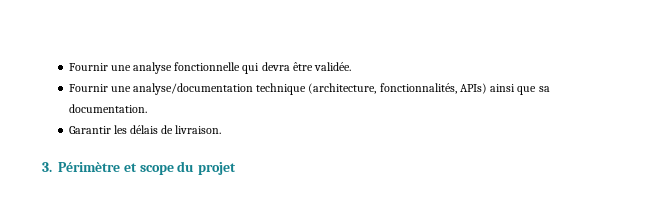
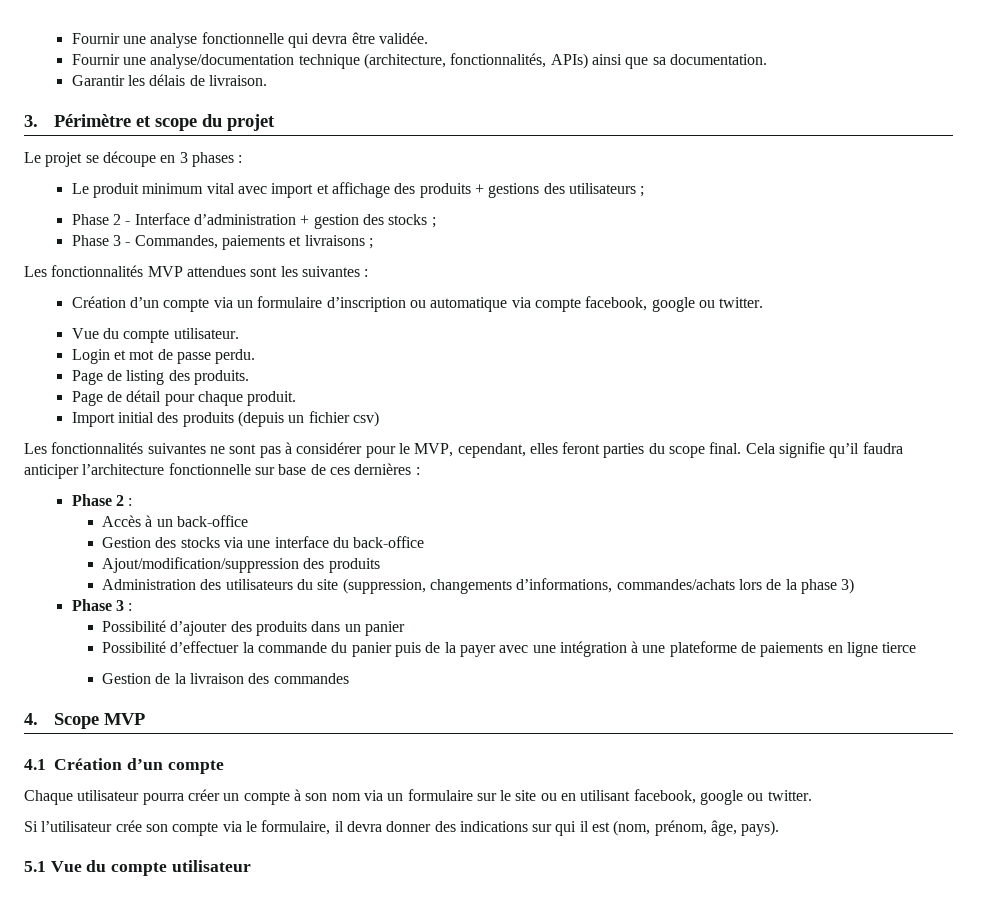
(237, 168) none -> [24,151,243,167] [71,182,645,198] [71,213,436,229] [71,235,374,250] [24,265,369,277] [71,296,764,312] [71,328,239,343] [71,349,256,364] [71,370,250,385] [71,390,297,406] [71,411,380,427] [24,442,903,458] [24,463,420,479] [71,494,133,506] [102,515,248,527] [102,536,425,548] [102,557,380,573] [102,578,855,594] [71,599,133,611] [102,620,405,636] [102,641,917,657] [102,673,349,684] [24,713,146,729] [24,758,224,774] [24,789,812,805] [24,820,780,836] [24,860,251,876] // Le projet se découpe en 3 phases : // Le produit minimum vital avec import et affichage des produits + gestions des utilisateurs ; // Phase 2 - Interface d’administration + gestion des stocks ; // Phase 3 - Commandes, paiements et livraisons ; // Les fonctionnalités MVP attendues sont les suivantes : // Création d’un compte via un formulaire d’inscription ou automatique via compte facebook, google ou twitter. // Vue du compte utilisateur. // Login et mot de passe perdu. // Page de listing des produits. // Page de détail pour chaque produit. // Import initial des produits (depuis un fichier csv) // Les fonctionnalités suivantes ne sont pas à considérer pour le MVP, cependant, elles feront parties du scope final. Cela signifie qu’il faudra anticiper l’architecture fonctionnelle sur base de ces dernières : // Phase 2 : // Accès à un back-office // Gestion des stocks via une interface du back-office // Ajout/modification/suppression des produits // Administration des utilisateurs du site (suppression, changements d’informations, commandes/achats lors de la phase 3) // Phase 3 : // Possibilité d’ajouter des produits dans un panier // Possibilité d’effectuer la commande du panier puis de la payer avec une intégration à une plateforme de paiements en ligne tierce // Gestion de la livraison des commandes // 4. Scope MVP // 4.1 Création d’un compte // Chaque utilisateur pourra créer un compte à son nom via un formulaire sur le site ou en utilisant facebook, google ou twitter. // Si l’utilisateur crée son compte via le formulaire, il devra donner des indications sur qui il est (nom, prénom, âge, pays). // 5.1 Vue du compte utilisateur

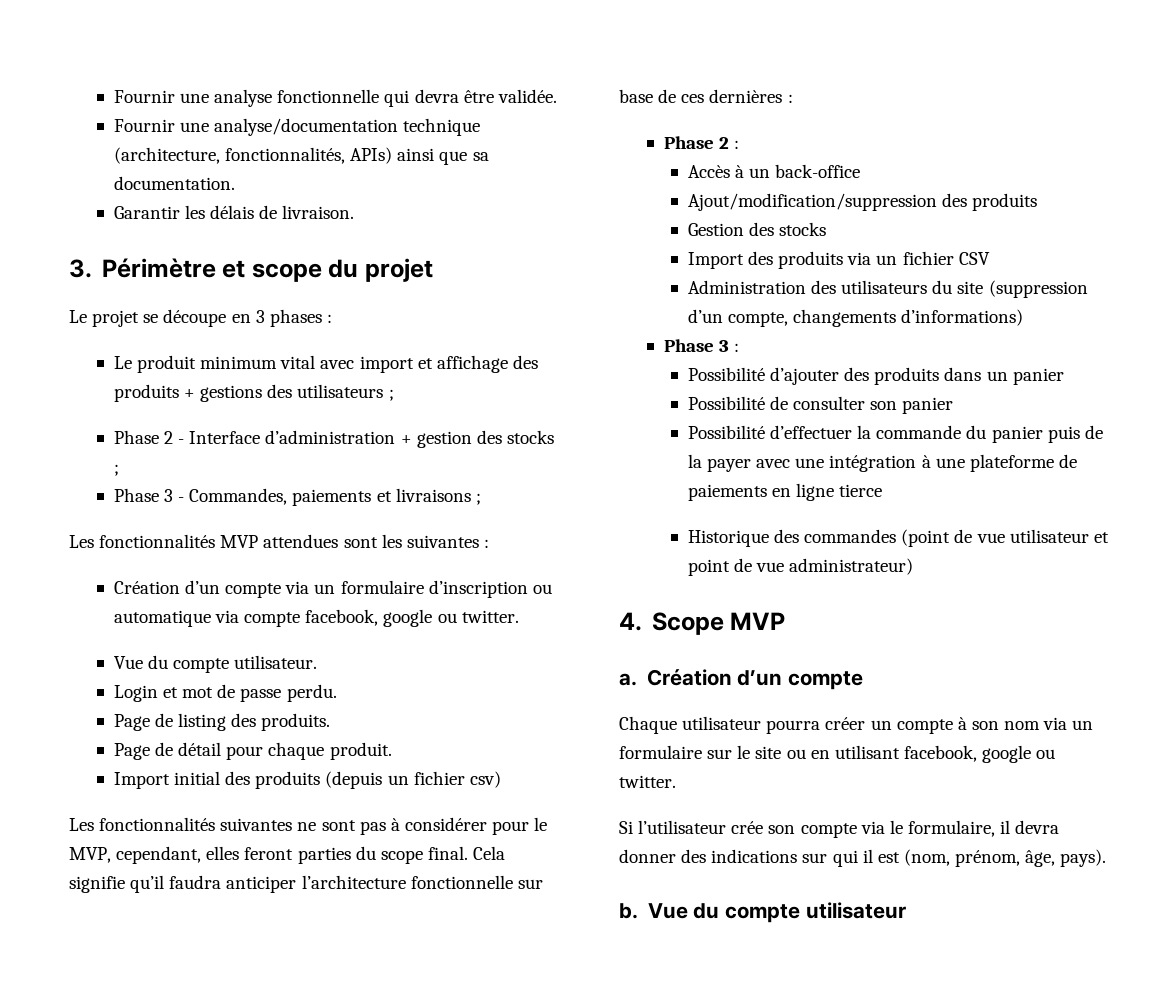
(248, 521) none -> [687,193,1038,211] // Ajout/modification/suppression des produits
[223,536,425,548] [102,557,380,573] via une interface du back-office // Ajout/modification/suppression des produits -> [687,251,990,269] // Import des produits via un fichier CSV
[342,578,855,594] (suppression, changements d’informations, commandes/achats lors de la phase 3) -> [988,280,1088,298] [687,309,1024,327] (suppression d’un compte, changements d’informations)
(405, 628) none -> [687,396,954,414] // Possibilité de consulter son panier
[102,673,349,684] Gestion de la livraison des commandes -> [687,529,1109,547] [687,558,914,576] Historique des commandes (point de vue utilisateur et point de vue administrateur)
[24,759,46,770] 4.1 -> [619,673,637,686] a.
[24,861,46,872] 5.1 -> [619,903,638,919] b.

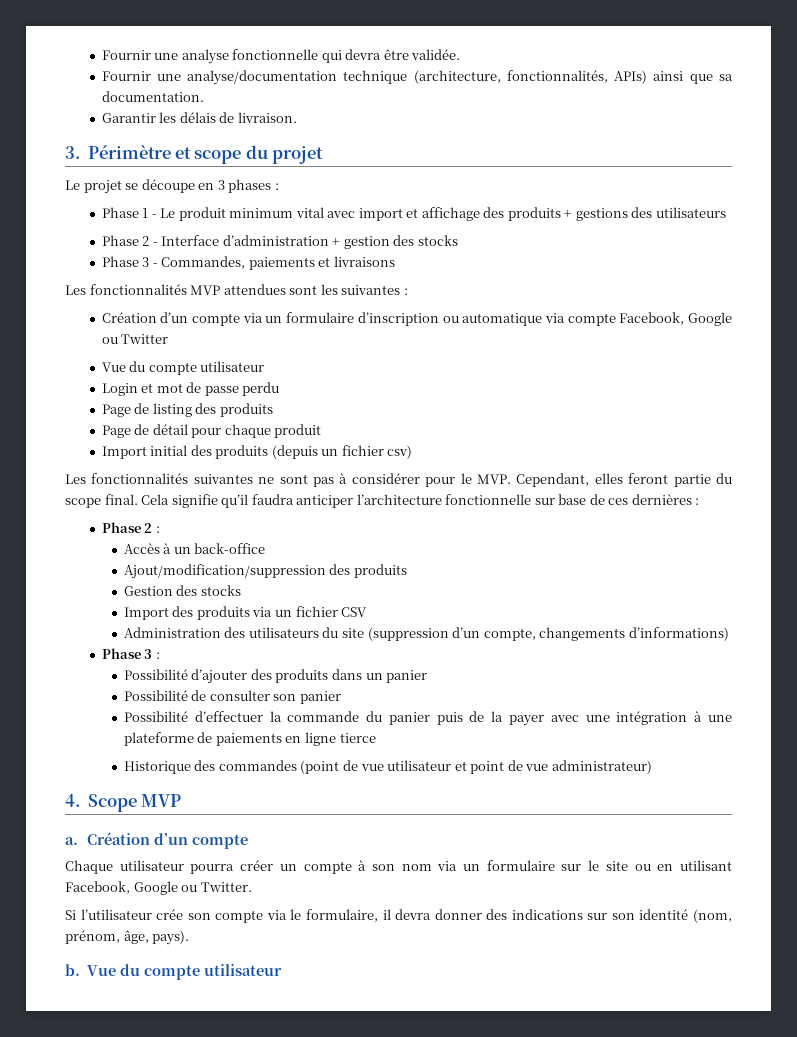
(332, 318) none -> [101,207,157,218] Phase 1 -
[388,389,394,401] ; -> (726, 212) none
[113,464,119,476] ; -> (458, 240) none
[475,493,481,505] ; -> (395, 261) none
[305,609,519,627] [113,655,318,673] facebook, google ou twitter. // Vue du compte utilisateur. -> [619,312,732,326] [101,334,169,344] [101,361,265,375] Facebook, Google ou Twitter // Vue du compte utilisateur
[286,684,337,702] perdu. -> [242,382,280,396] perdu
[261,713,331,731] produits. -> [219,403,273,417] produits
[329,742,392,760] produit. -> [274,424,322,438] produit
[69,846,202,864] MVP, cependant, -> [476,473,590,487] MVP. Cependant,
[297,847,351,864] parties -> [673,474,711,487] partie
[903,745,1056,763] [619,775,676,788] facebook, google ou twitter. -> [65,881,252,895] Facebook, Google ou Twitter.
[832,849,900,867] qui il est -> [611,909,689,920] son identité

